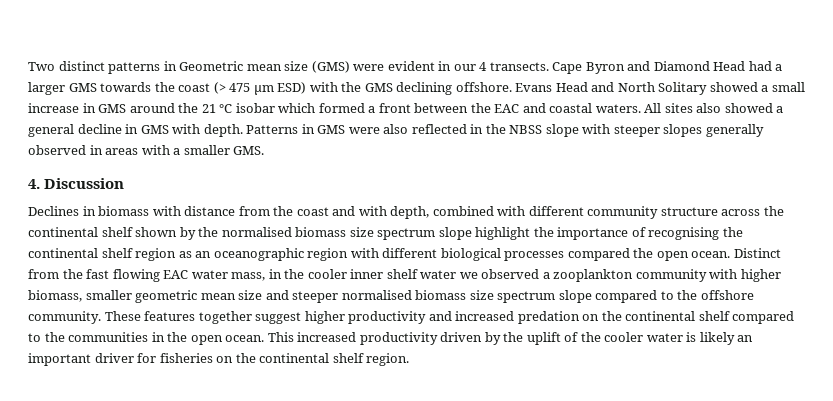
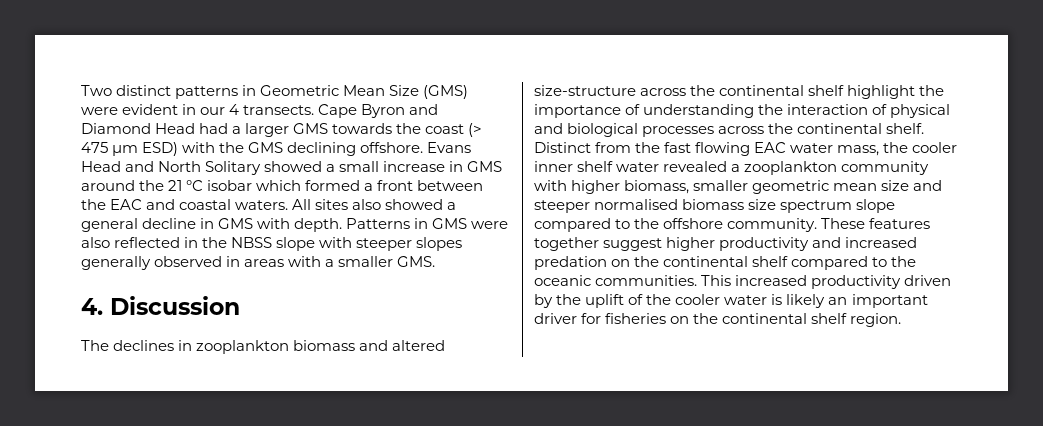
[246,61,309,71] mean size -> [343,85,420,96] Mean Size
[28,206,784,219] [28,227,743,240] [28,248,731,261] Declines in biomass with distance from the coast and with depth, combined with different community structure across the continental shelf shown by the normalised biomass size spectrum slope highlight the importance of recognising the continental shelf region as an oceanographic region with different biological processes compared the open ocean. -> [81,340,446,354] [534,85,945,99] [534,104,951,118] [534,123,925,137] The declines in zooplankton biomass and altered size-structure across the continental shelf highlight the importance of understanding the interaction of physical and biological processes across the continental shelf.
[268,269,282,279] in -> (880, 150) none
[459,269,540,279] we observed -> [663,161,728,172] revealed
[68,332,265,345] communities in the open ocean. -> [534,275,698,286] oceanic communities.

